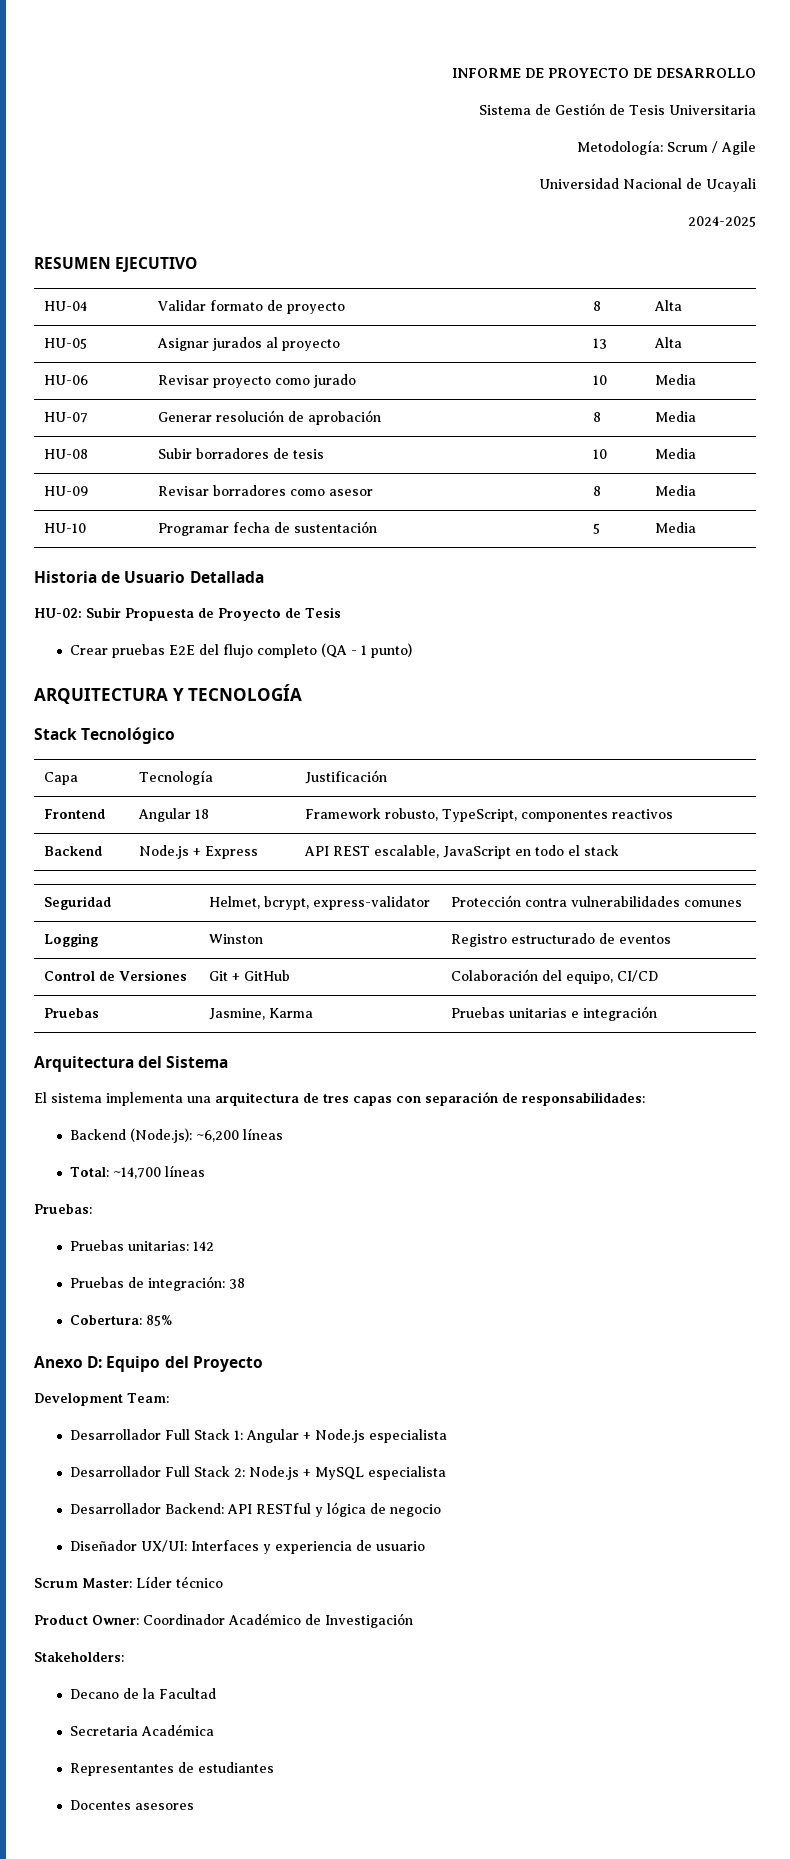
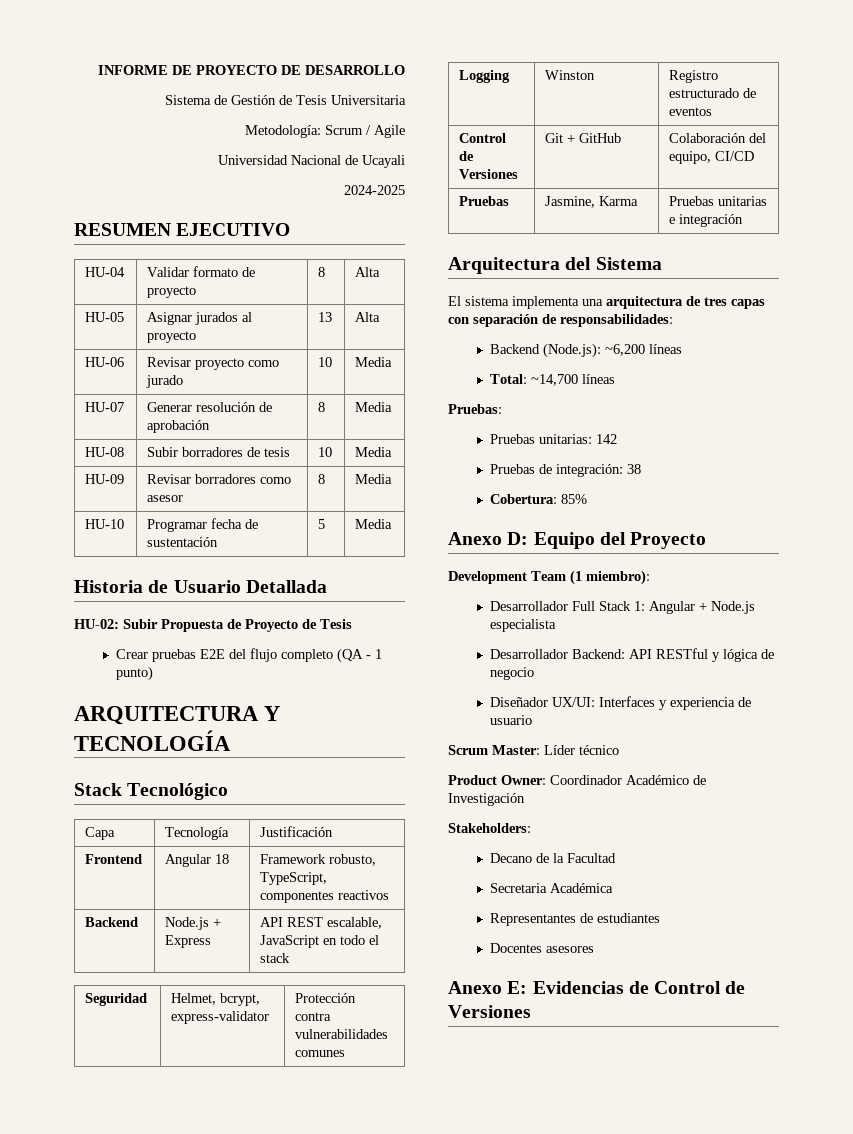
[127,1393,169,1403] Team: -> [531,570,650,585] Team (1 miembro):
[69,1466,446,1480] // Desarrollador Full Stack 2: Node.js + MySQL especialista -> (556, 625) none
(194, 1806) none -> [448,981,746,994] [448,1005,531,1018] // Anexo E: Evidencias de Control de Versiones

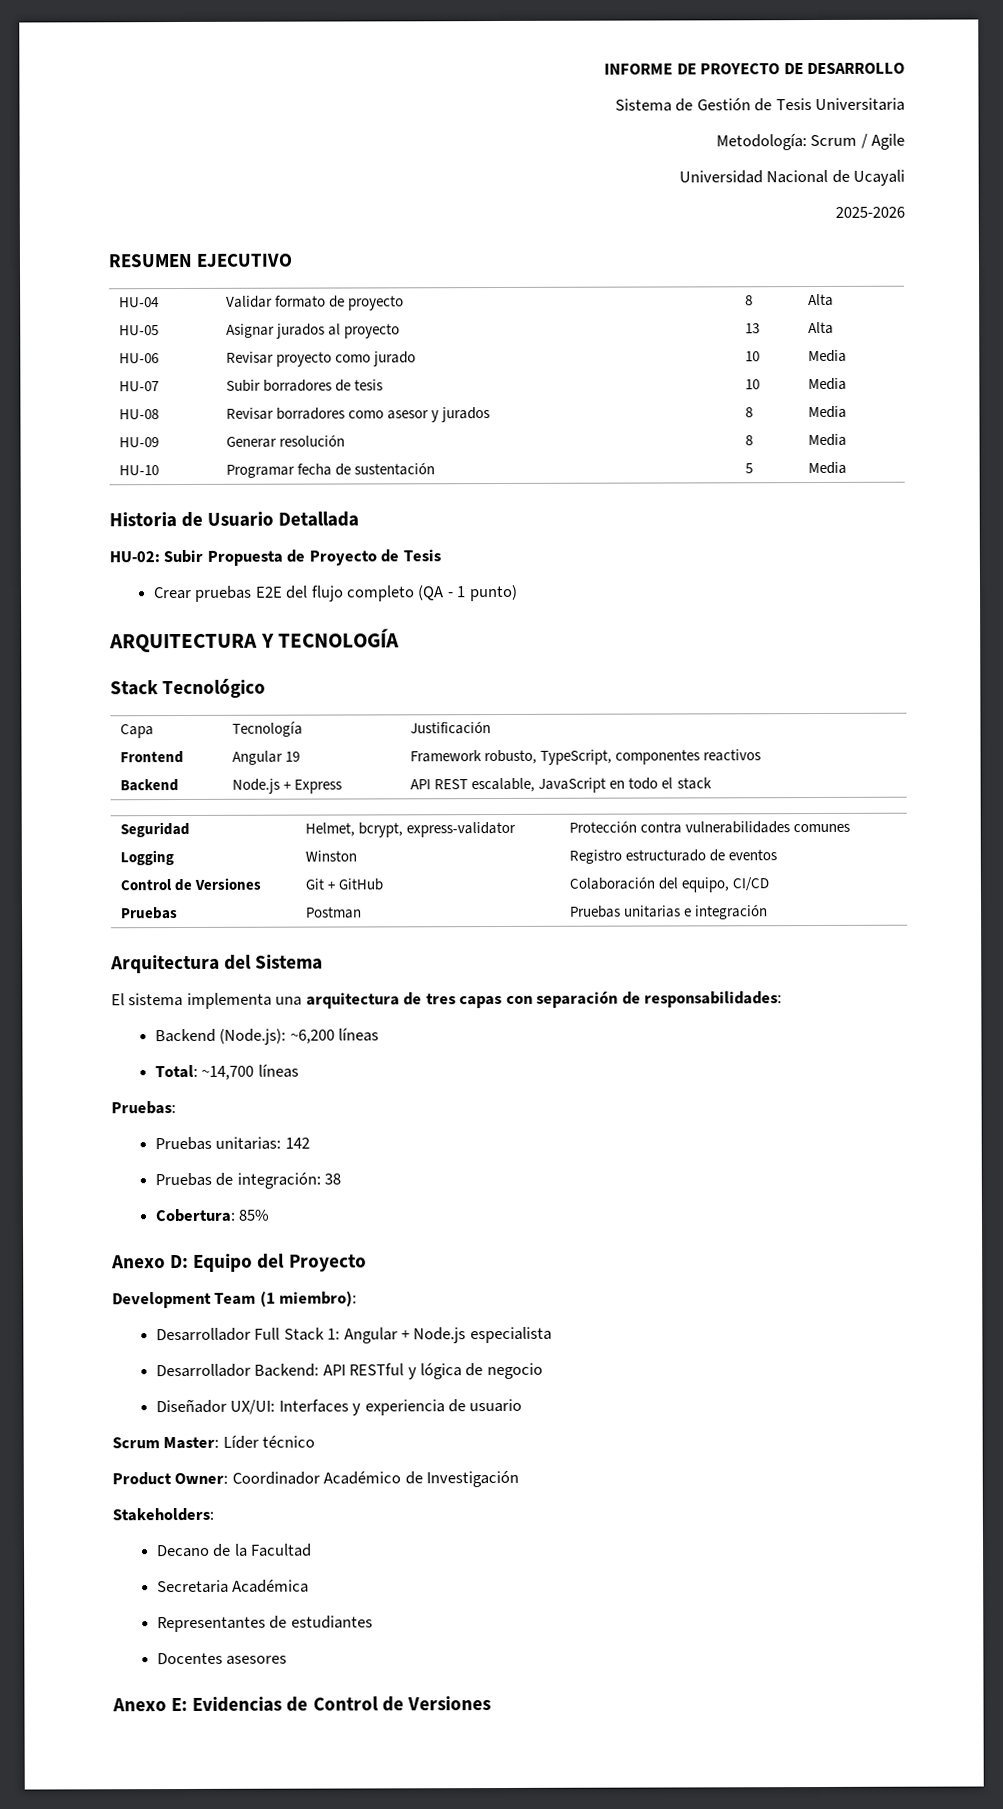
[344,185,405,195] 2024-2025 -> [835,206,905,218] 2025-2026
[147,402,273,412] [147,420,211,433] [318,402,326,412] [355,402,393,412] [85,447,125,457] | Generar resolución de aprobación | 8 | Media // HU-08 -> (160, 386) none
[85,474,125,484] HU-09 -> [119,409,160,420] HU-08
(184, 498) none -> [431,407,491,423] [745,407,754,418] [808,405,848,419] [119,437,160,448] [226,434,346,448] y jurados | 8 | Media // HU-09 | Generar resolución
[215,854,230,864] 18 -> [285,751,301,762] 19
[545,196,639,208] Jasmine, Karma -> [306,906,363,919] Postman

